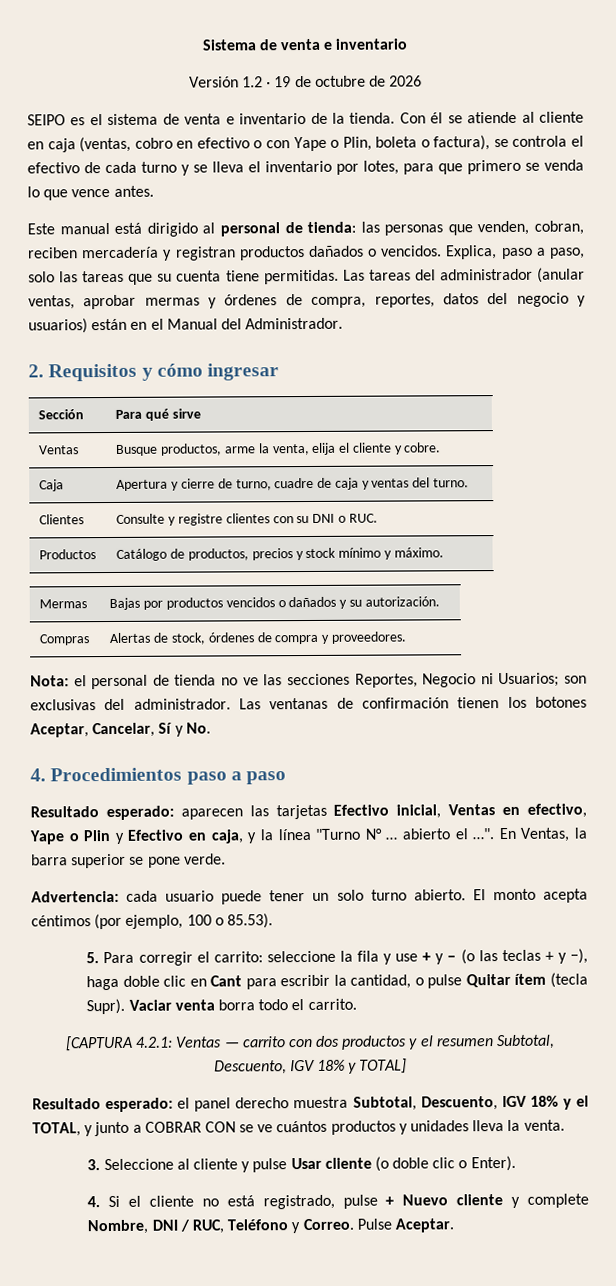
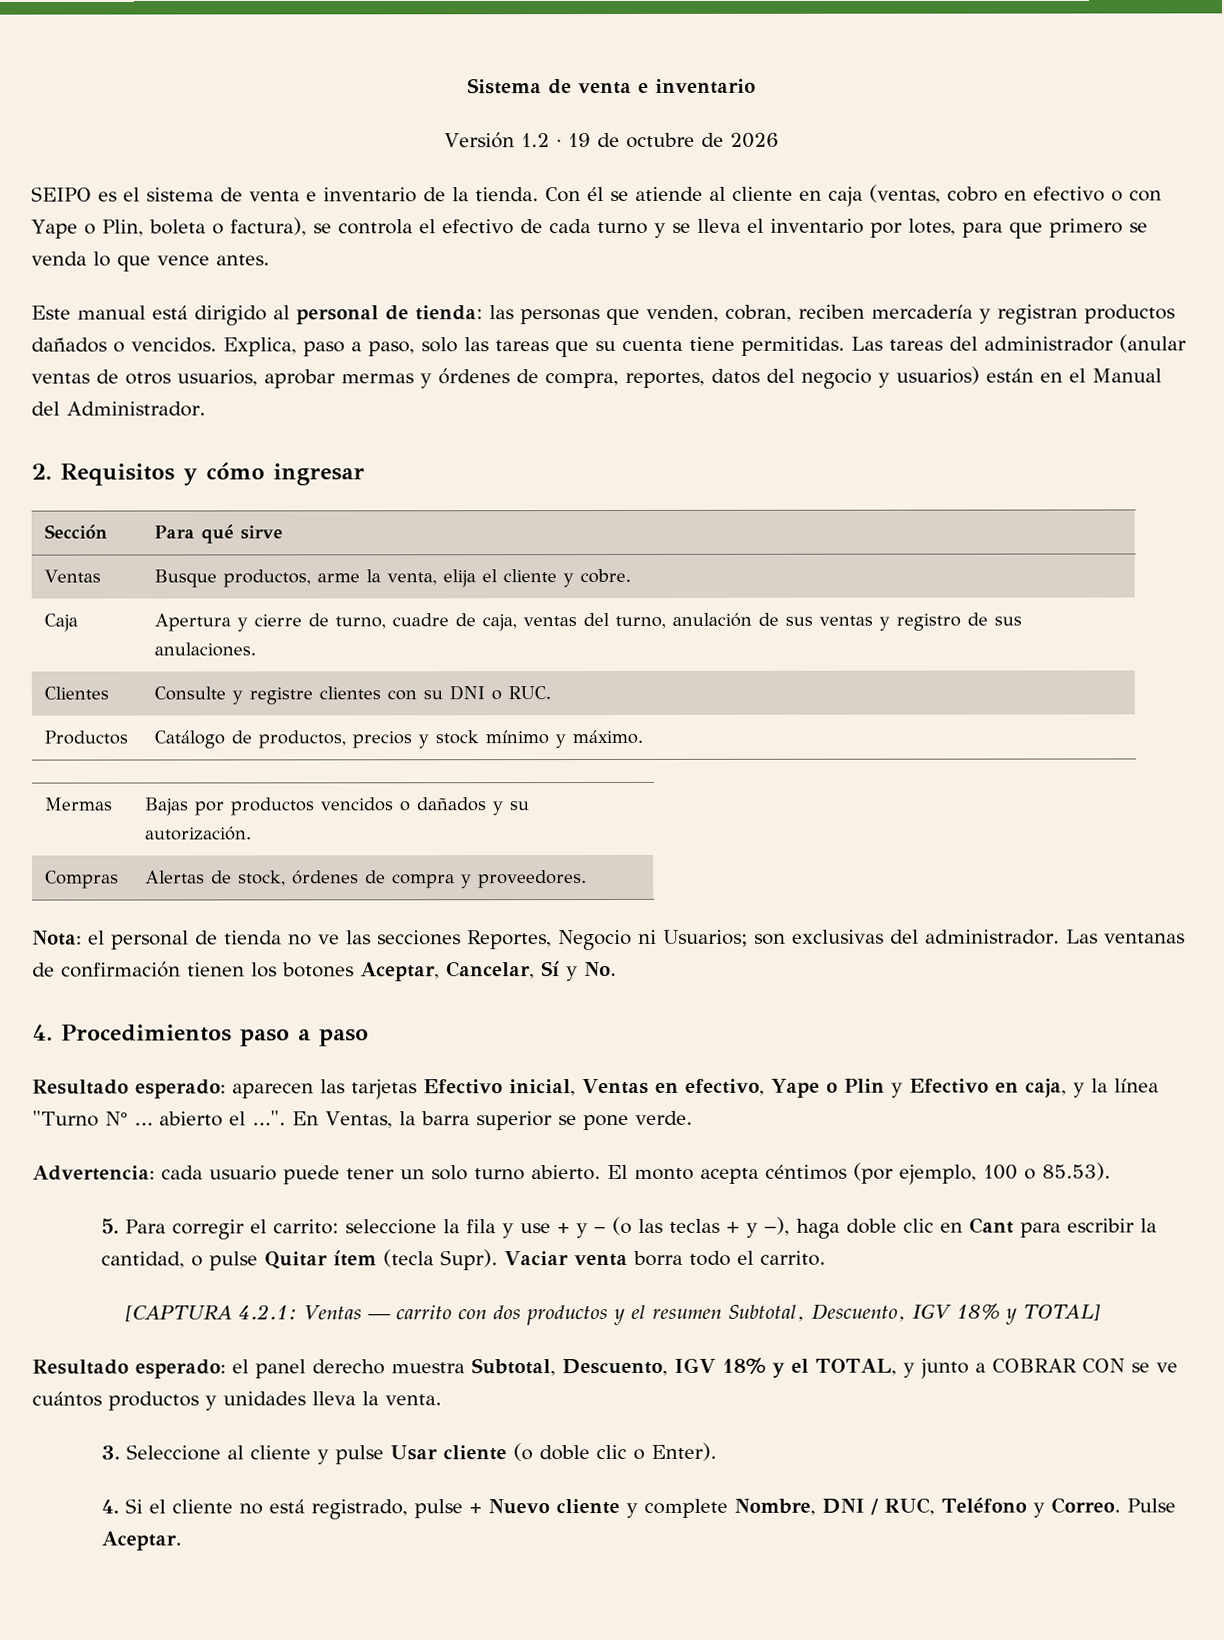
[28,295,75,310] ventas, -> [31,369,258,387] ventas de otros usuarios,
[334,477,469,490] caja y ventas del turno. -> [482,612,1023,632] [154,642,257,657] caja, ventas del turno, anulación de sus ventas y registro de sus anulaciones.

